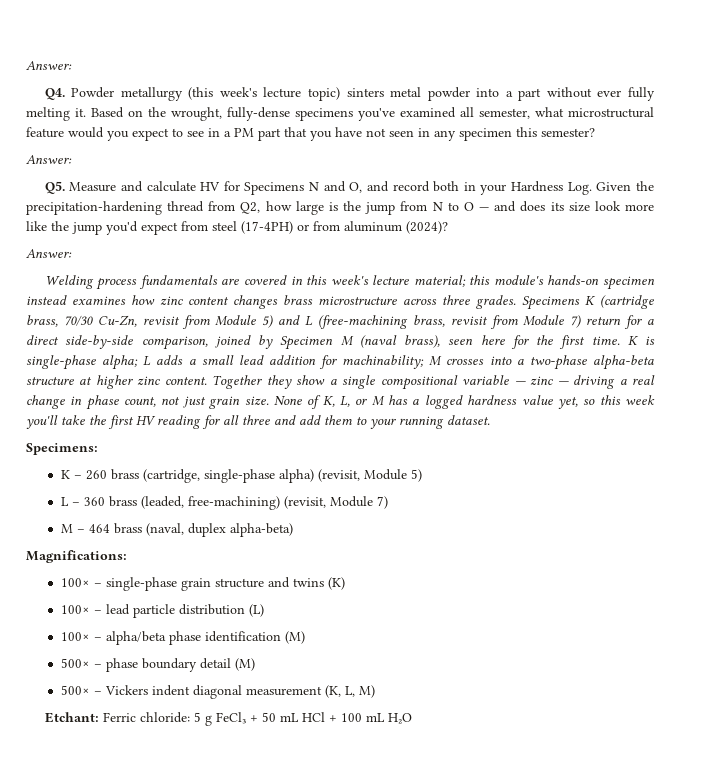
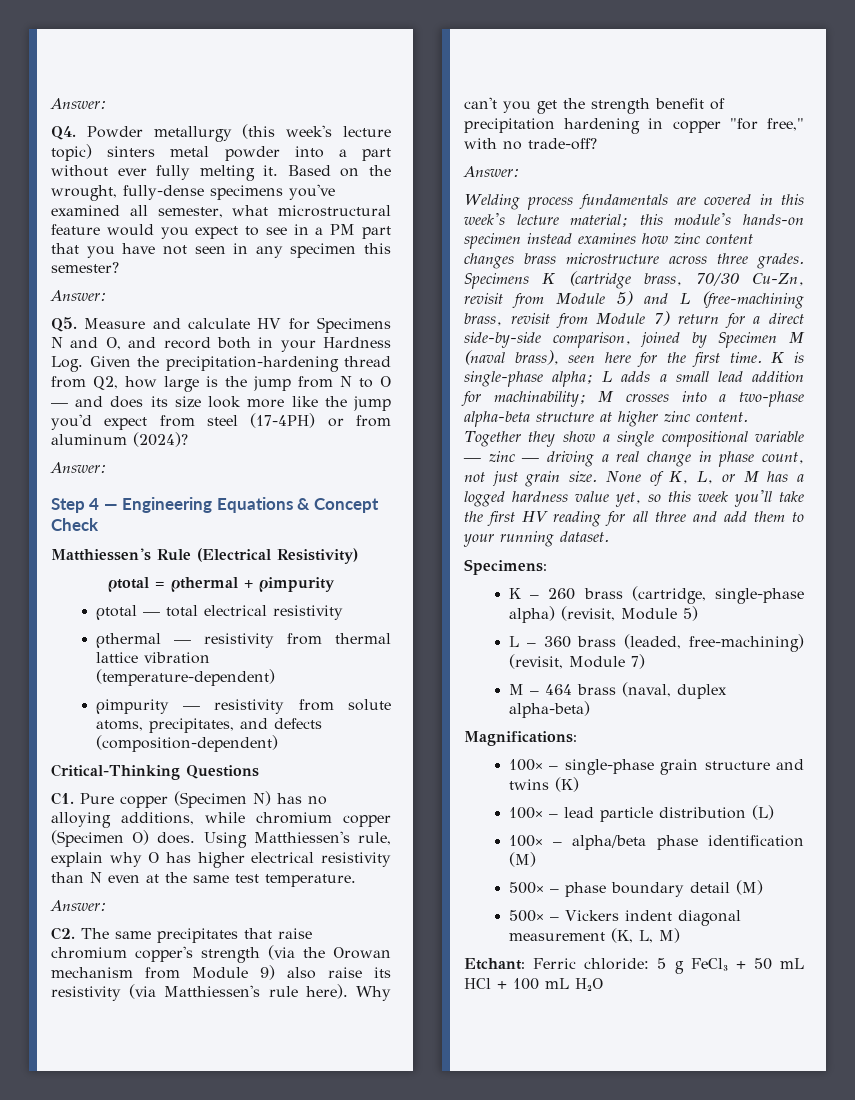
(72, 253) none -> [51,497,379,513] [51,518,99,531] [51,548,358,564] [108,577,335,592] [95,605,343,620] [95,633,391,648] [95,652,210,664] [95,669,275,686] [95,699,391,714] [95,718,322,733] [95,735,278,752] [51,764,259,780] [51,791,327,808] [51,812,391,828] [51,830,391,848] [51,852,391,868] [51,872,356,887] [50,900,107,911] [51,927,312,943] [51,945,391,963] [51,965,391,980] [51,984,391,1001] [464,97,725,114] [464,118,804,134] [464,138,597,150] [463,166,520,177] // Step 4 — Engineering Equations & Concept Check // Matthiessen's Rule (Electrical Resistivity) // ρtotal = ρthermal + ρimpurity // ρtotal — total electrical resistivity // ρthermal — resistivity from thermal lattice vibration (temperature-dependent) // ρimpurity — resistivity from solute atoms, precipitates, and defects (composition-dependent) // Critical-Thinking Questions // C1. Pure copper (Specimen N) has no alloying additions, while chromium copper (Specimen O) does. Using Matthiessen's rule, explain why O has higher electrical resistivity than N even at the same test temperature. // Answer: // C2. The same precipitates that raise chromium copper's strength (via the Orowan mechanism from Module 9) also raise its resistivity (via Matthiessen's rule here). Why can't you get the strength benefit of precipitation hardening in copper "for free," with no trade-off? // Answer:

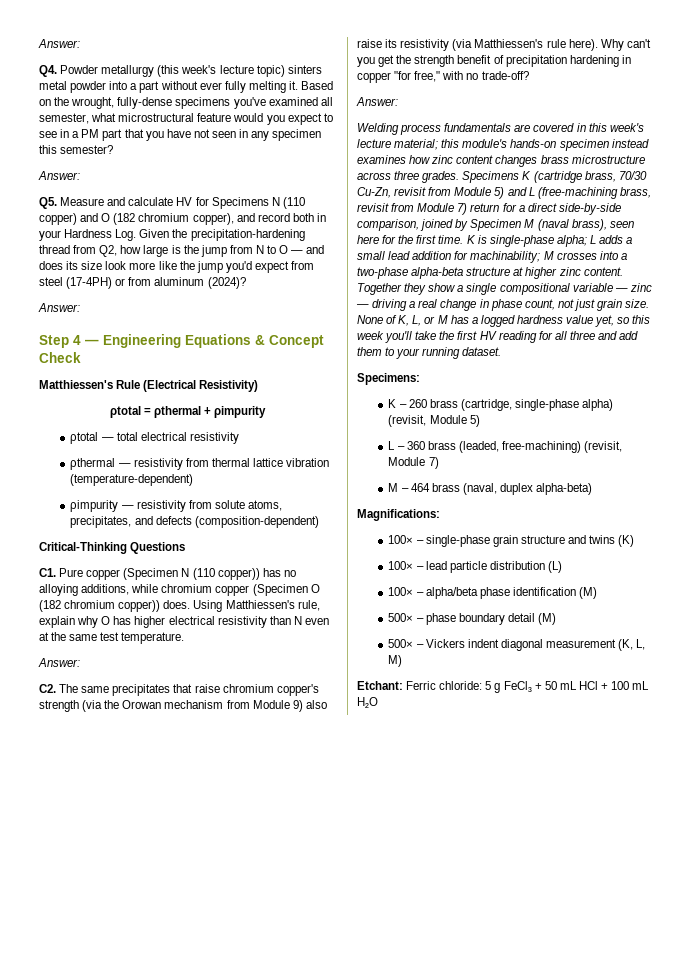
[70,337,121,350] and O, -> [282,197,305,209] [39,213,234,225] (110 copper) and O (182 chromium copper),
[253,791,271,806] N) -> [181,568,260,580] N (110 copper))
[132,830,150,845] O) -> [310,584,320,593] [39,600,161,612] O (182 chromium copper))

